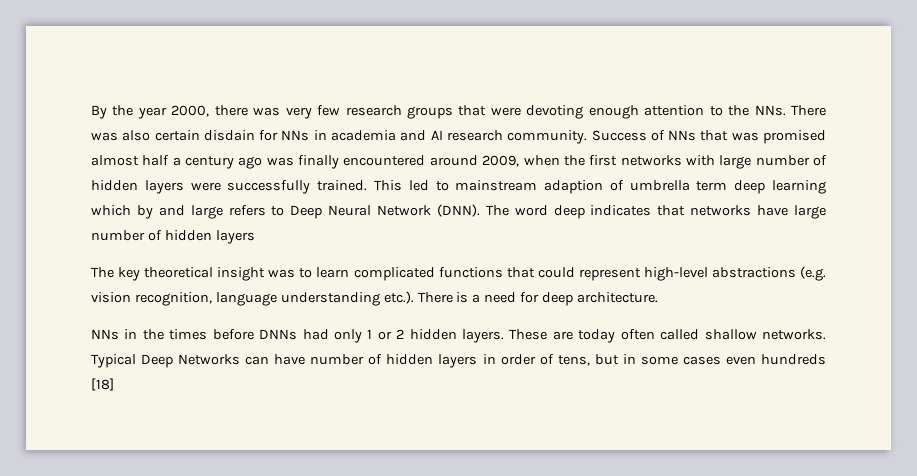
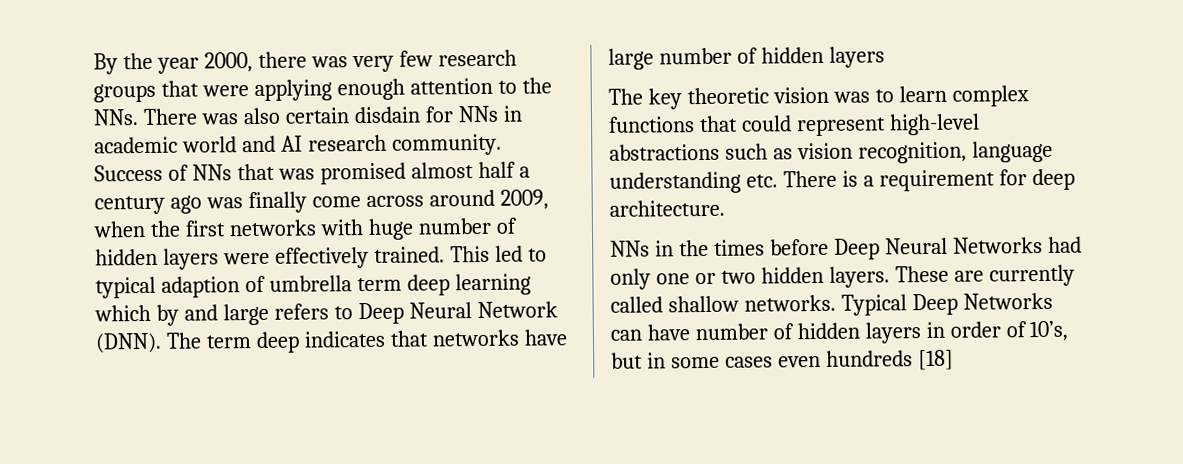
[526,105,584,119] devoting -> [253,79,332,102] applying
[331,130,397,141] academia -> [94,136,237,154] academic world
[343,155,426,166] encountered -> [311,195,424,208] come across
[719,155,752,169] large -> [367,218,414,240] huge
[227,180,311,194] successfully -> [274,246,369,269] effectively
[455,180,538,191] mainstream -> [95,276,156,299] typical
[514,205,548,216] word -> [205,335,252,349] term
[144,267,266,281] theoretical insight -> [686,86,829,105] theoretic vision
[353,267,435,281] complicated -> [951,85,1029,107] complex
[799,266,826,281] (e.g. -> [724,143,793,160] such as
[383,291,414,304] etc.). -> [745,174,778,188] etc.
[484,292,517,303] need -> [878,169,995,192] requirement
[259,329,405,343] DNNs had only 1 or 2 -> [833,236,1082,260] [610,268,756,290] Deep Neural Networks had only one or two
[578,329,655,343] today often -> [988,264,1075,287] currently
[557,355,590,366] tens, -> [1029,320,1069,342] 10’s,

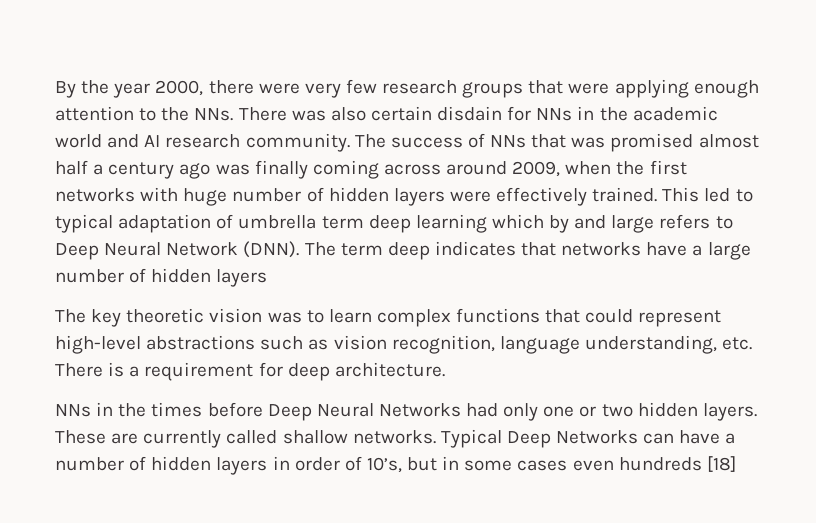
[310,56,348,68] was -> [258,83,300,94] were
(523, 113) none -> [599,107,628,121] the
[94,164,163,182] Success -> [354,134,463,148] The success
[311,196,361,208] come -> [312,160,379,179] coming
[160,276,240,298] adaption -> [118,214,212,233] adaptation
(568, 337) none -> [692,245,703,256] a
[609,171,741,194] understanding -> [584,335,717,354] understanding,
(690, 332) none -> [725,433,736,444] a

